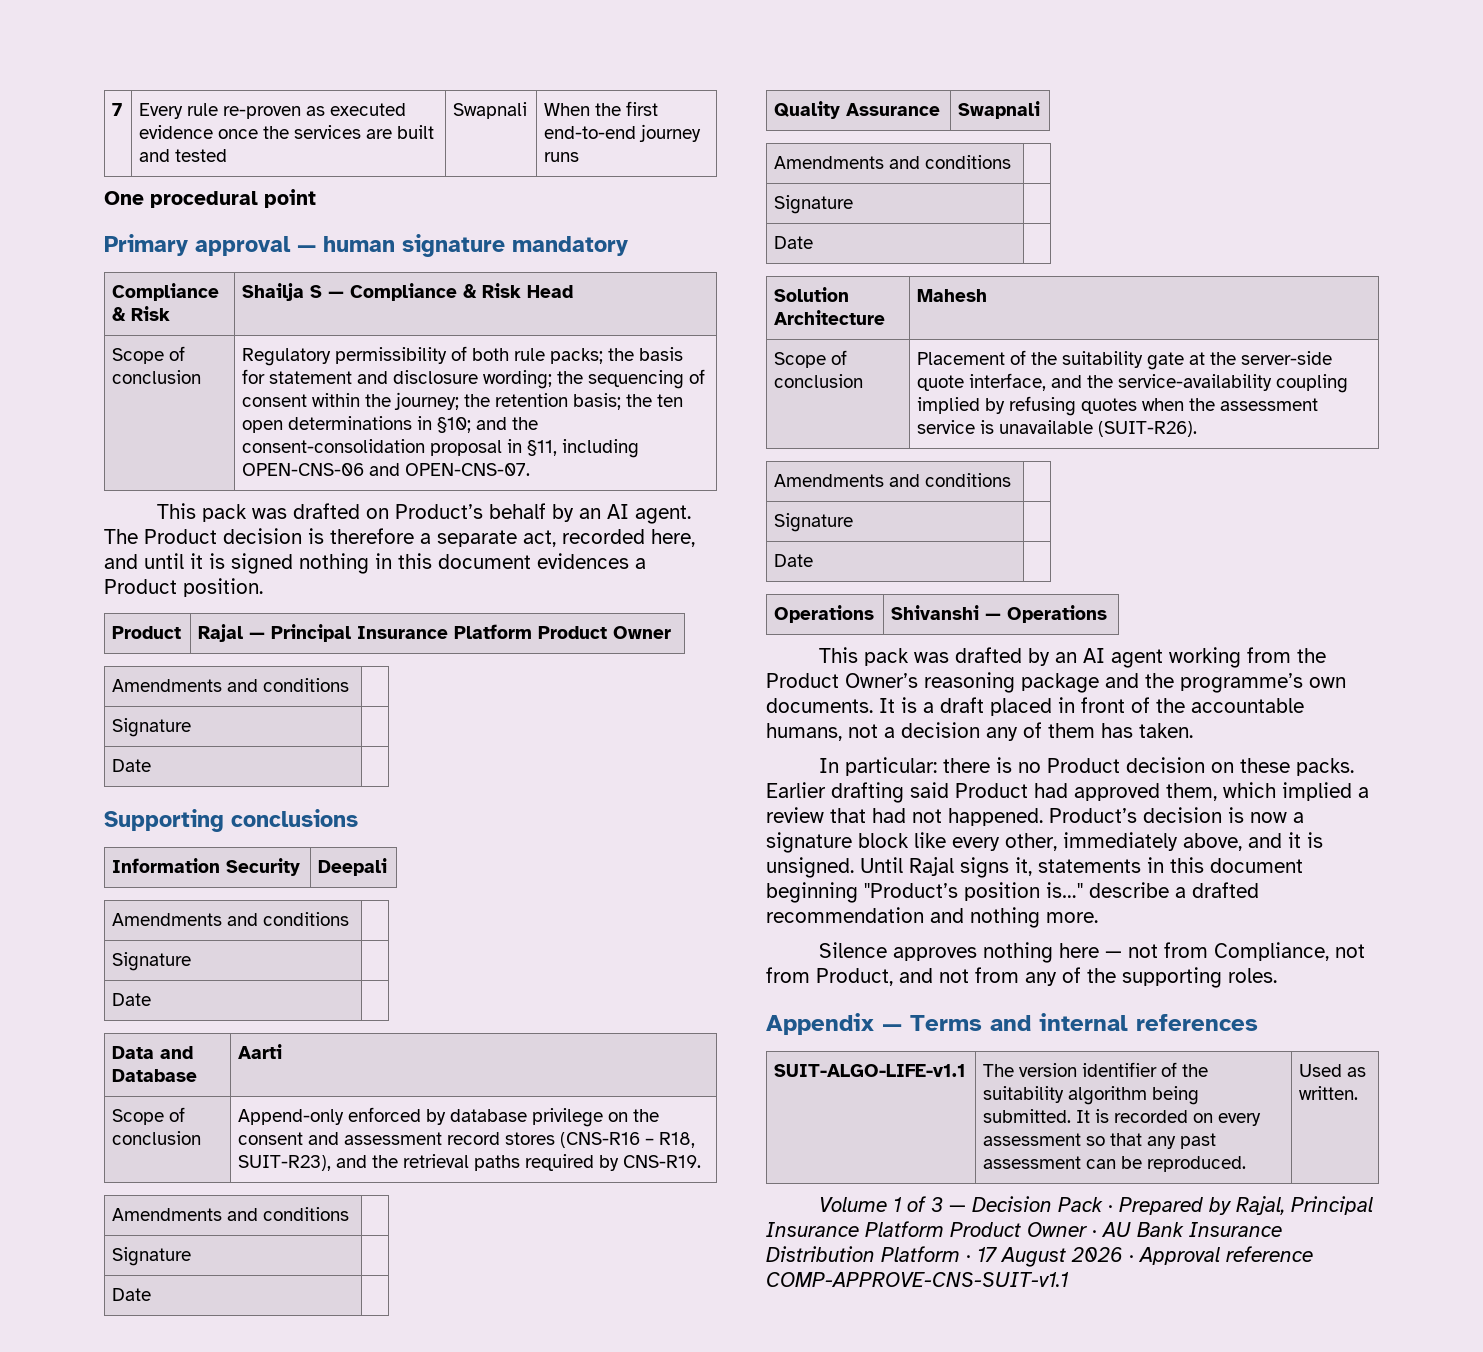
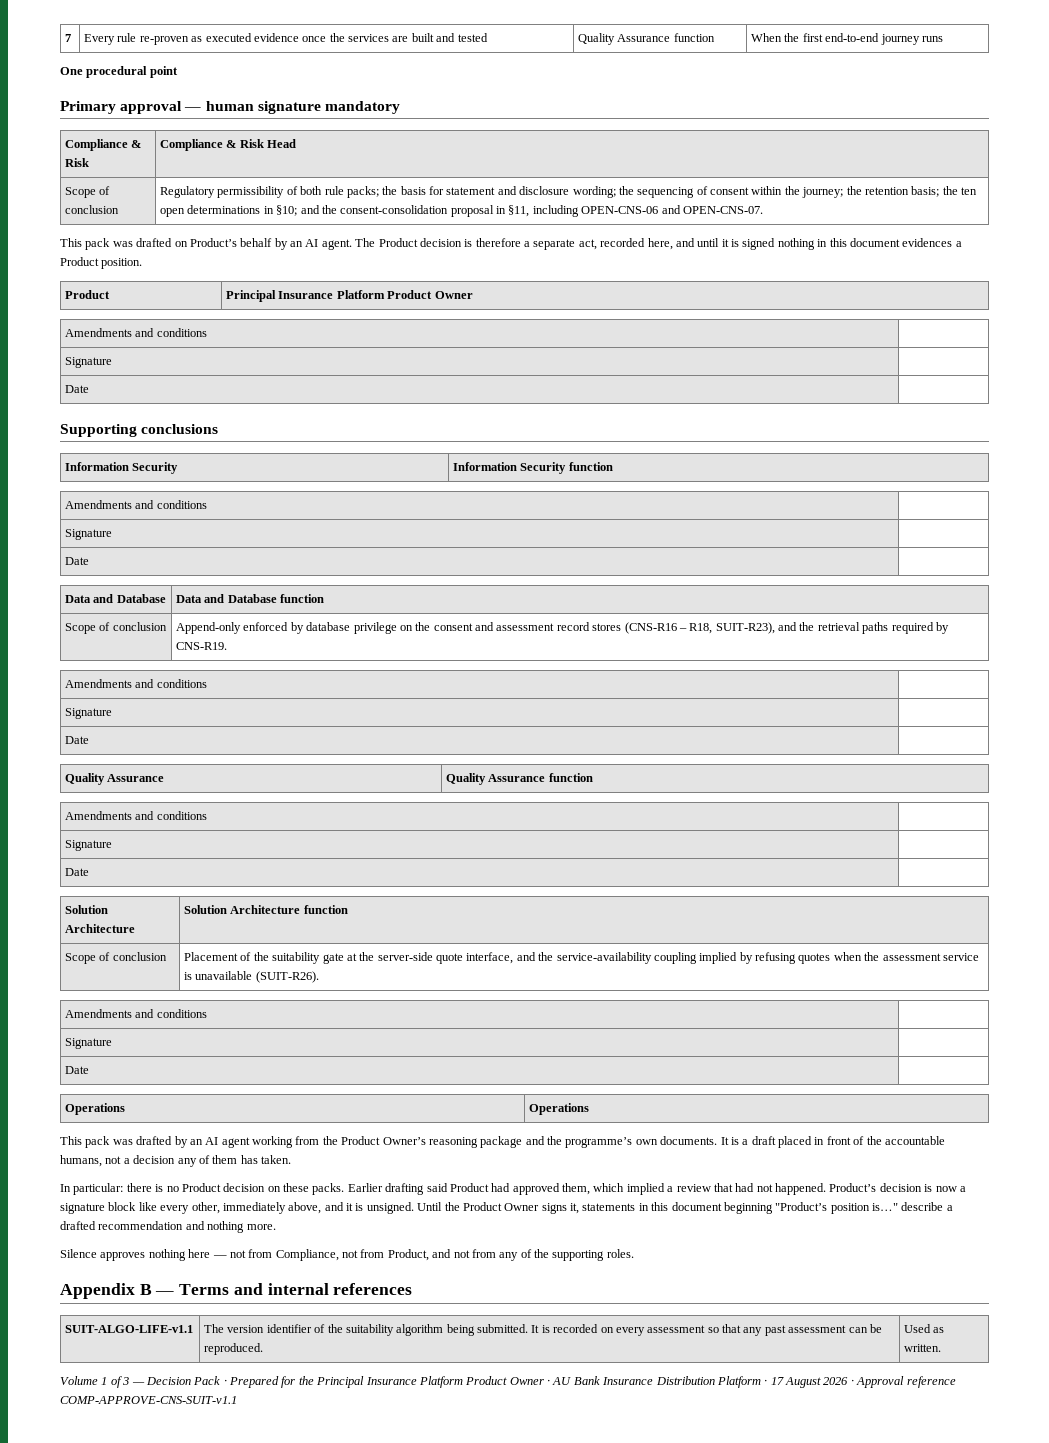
[453,102,528,119] Swapnali -> [578,33,715,45] Quality Assurance function
[242,283,345,301] Shailja S — -> (90, 162) none
[198,624,266,642] Rajal — -> (111, 294) none
[318,858,388,876] Deepali -> [453,462,613,474] Information Security function
[238,1044,283,1059] Aarti -> [176,594,325,603] Data and Database function
[958,101,1041,119] Swapnali -> [446,773,593,785] Quality Assurance function
[917,289,988,302] Mahesh -> [184,905,348,914] Solution Architecture function
[891,605,1002,620] Shivanshi — -> (126, 1109) none
[909,857,954,876] Rajal -> [444,1202,540,1211] the Product Owner
(874, 1024) none -> [139,1284,152,1295] B
[1208,1196,1285,1215] by Rajal, -> [281,1376,314,1388] for the

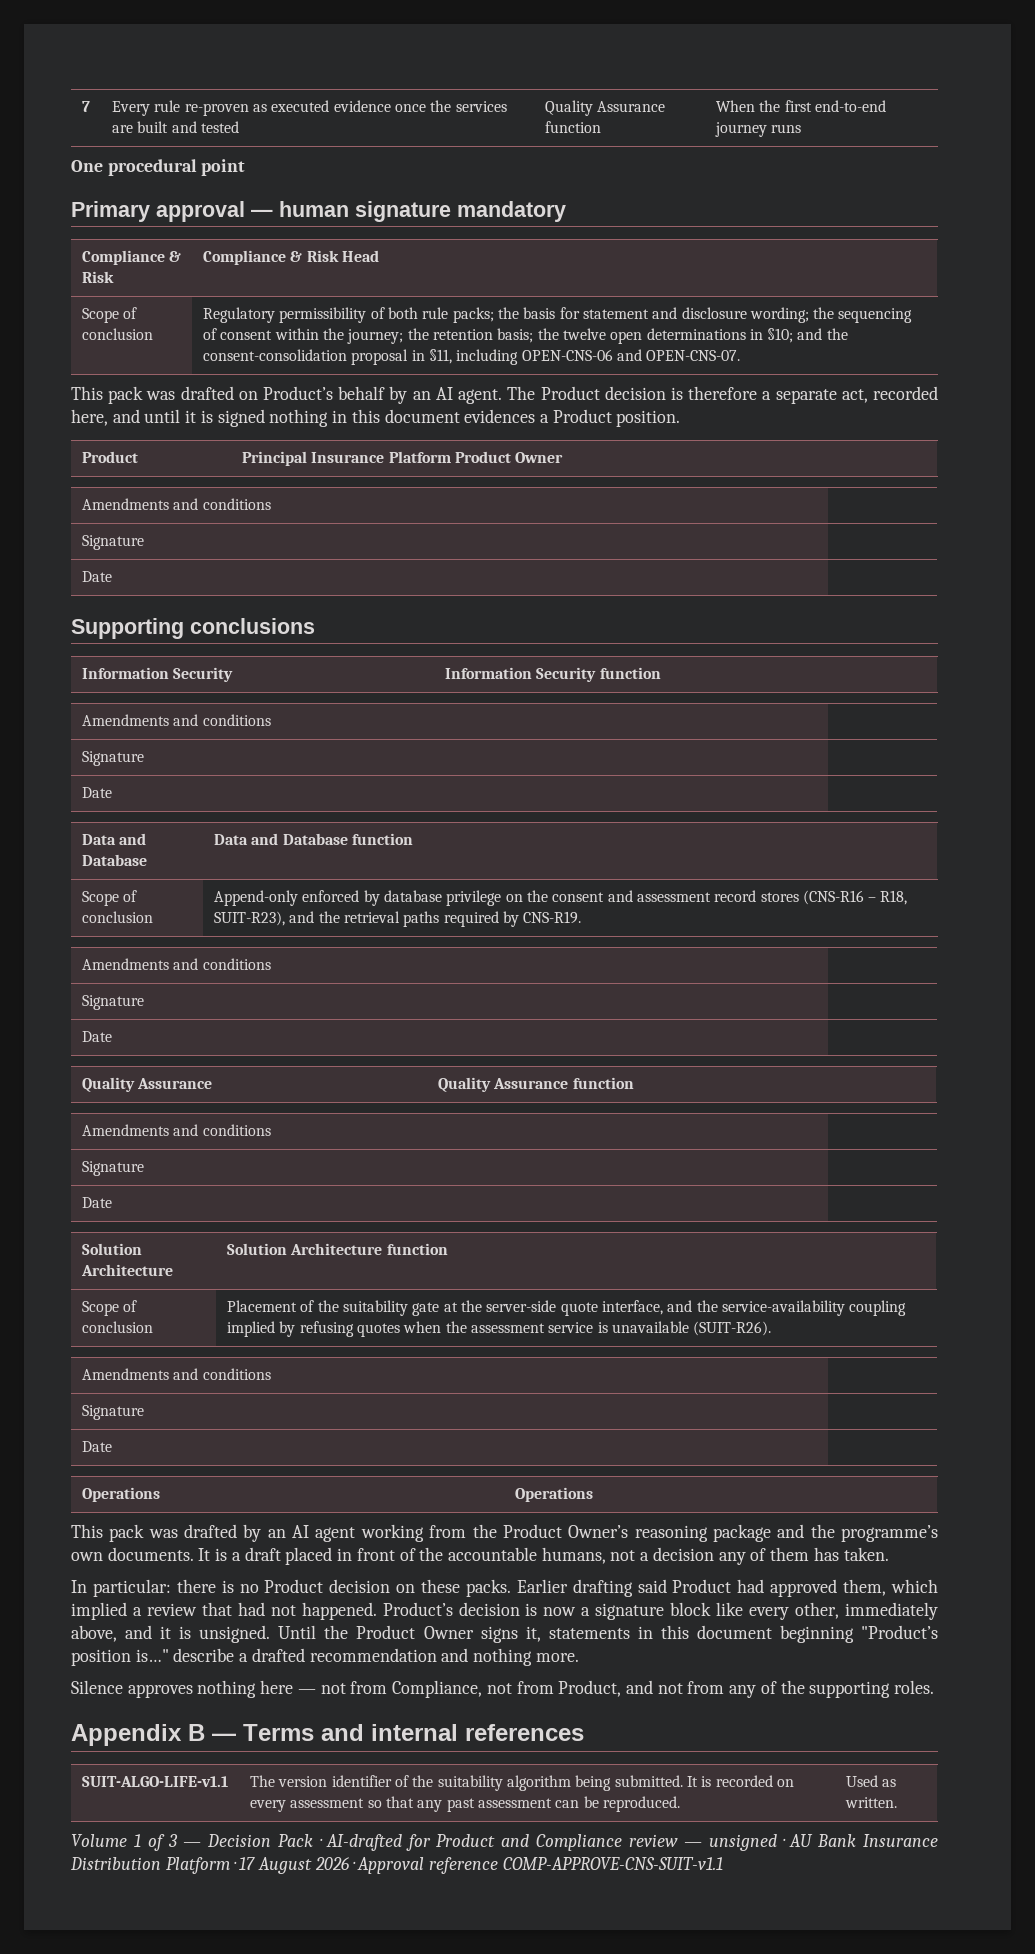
[961,187,978,195] ten -> [562,328,606,340] twelve
[229,1376,544,1388] Prepared for the Principal Insurance Platform Product Owner -> [325,1834,777,1851] AI-drafted for Product and Compliance review — unsigned

